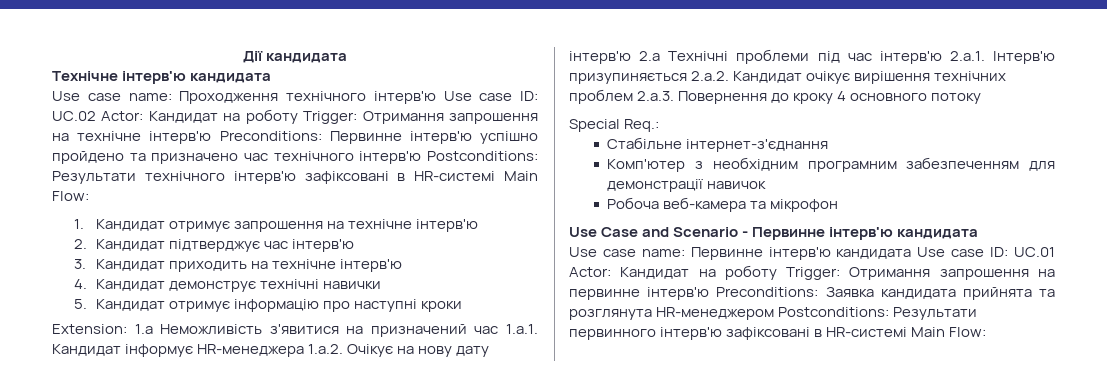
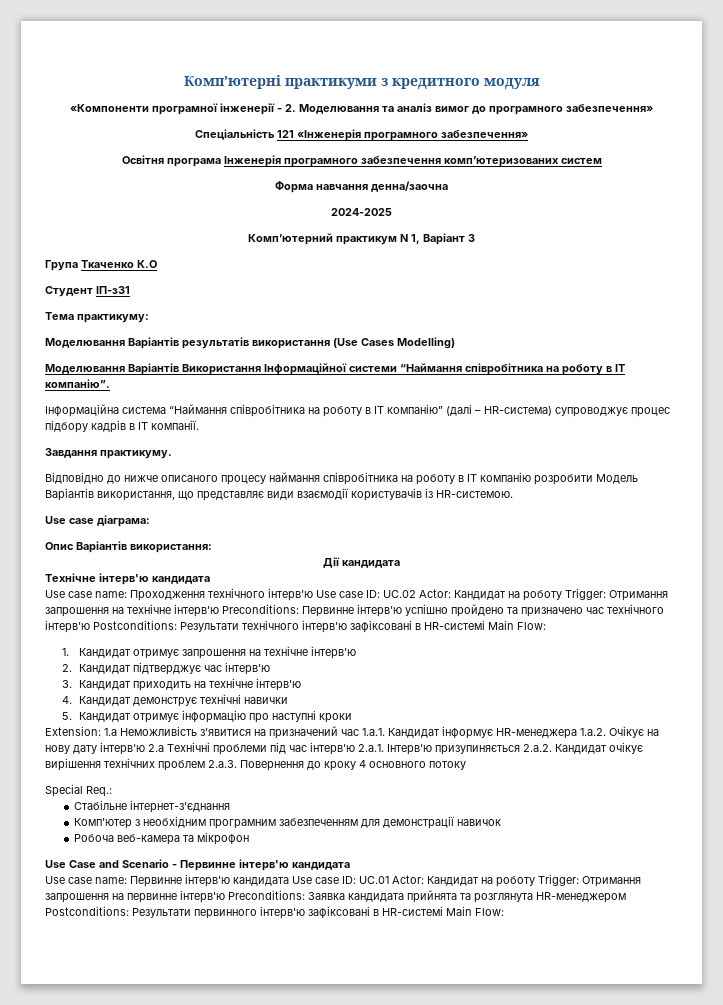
(242, 57) none -> [183,75,540,90] [70,103,653,115] [195,129,528,141] [121,155,602,167] [275,181,448,193] [331,208,392,216] [248,233,475,245] [45,260,157,271] [45,286,130,297] [45,312,149,323] [45,337,455,349] [45,363,625,375] [45,379,110,388] [45,404,670,417] [45,420,199,433] [45,448,172,459] [45,472,638,485] [45,488,513,501] [45,515,150,527] [45,541,212,553] Комп’ютерні практикуми з кредитного модуля // «Компоненти програмної інженерії - 2. Моделювання та аналіз вимог до програмного забезпечення» // Спеціальність 121 «Інженерія програмного забезпечення» // Освітня програма Інженерія програмного забезпечення комп’ютеризованих систем // Форма навчання денна/заочна // 2024-2025 // Комп’ютерний практикум N 1, Варіант 3 // Група Ткаченко К.О // Студент ІП-з31 // Тема практикуму: // Моделювання Варіантів результатів використання (Use Cases Modelling) // Моделювання Варіантів Використання Інформаційної системи “Наймання співробітника на роботу в ІТ компанію”. // Інформаційна система “Наймання співробітника на роботу в ІТ компанію” (далі – HR-система) супроводжує процес підбору кадрів в ІТ компанії. // Завдання практикуму. // Відповідно до нижче описаного процесу наймання співробітника на роботу в ІТ компанію розробити Модель Варіантів використання, що представляє види взаємодії користувачів із HR-системою. // Use case діаграма: // Опис Варіантів використання: //

